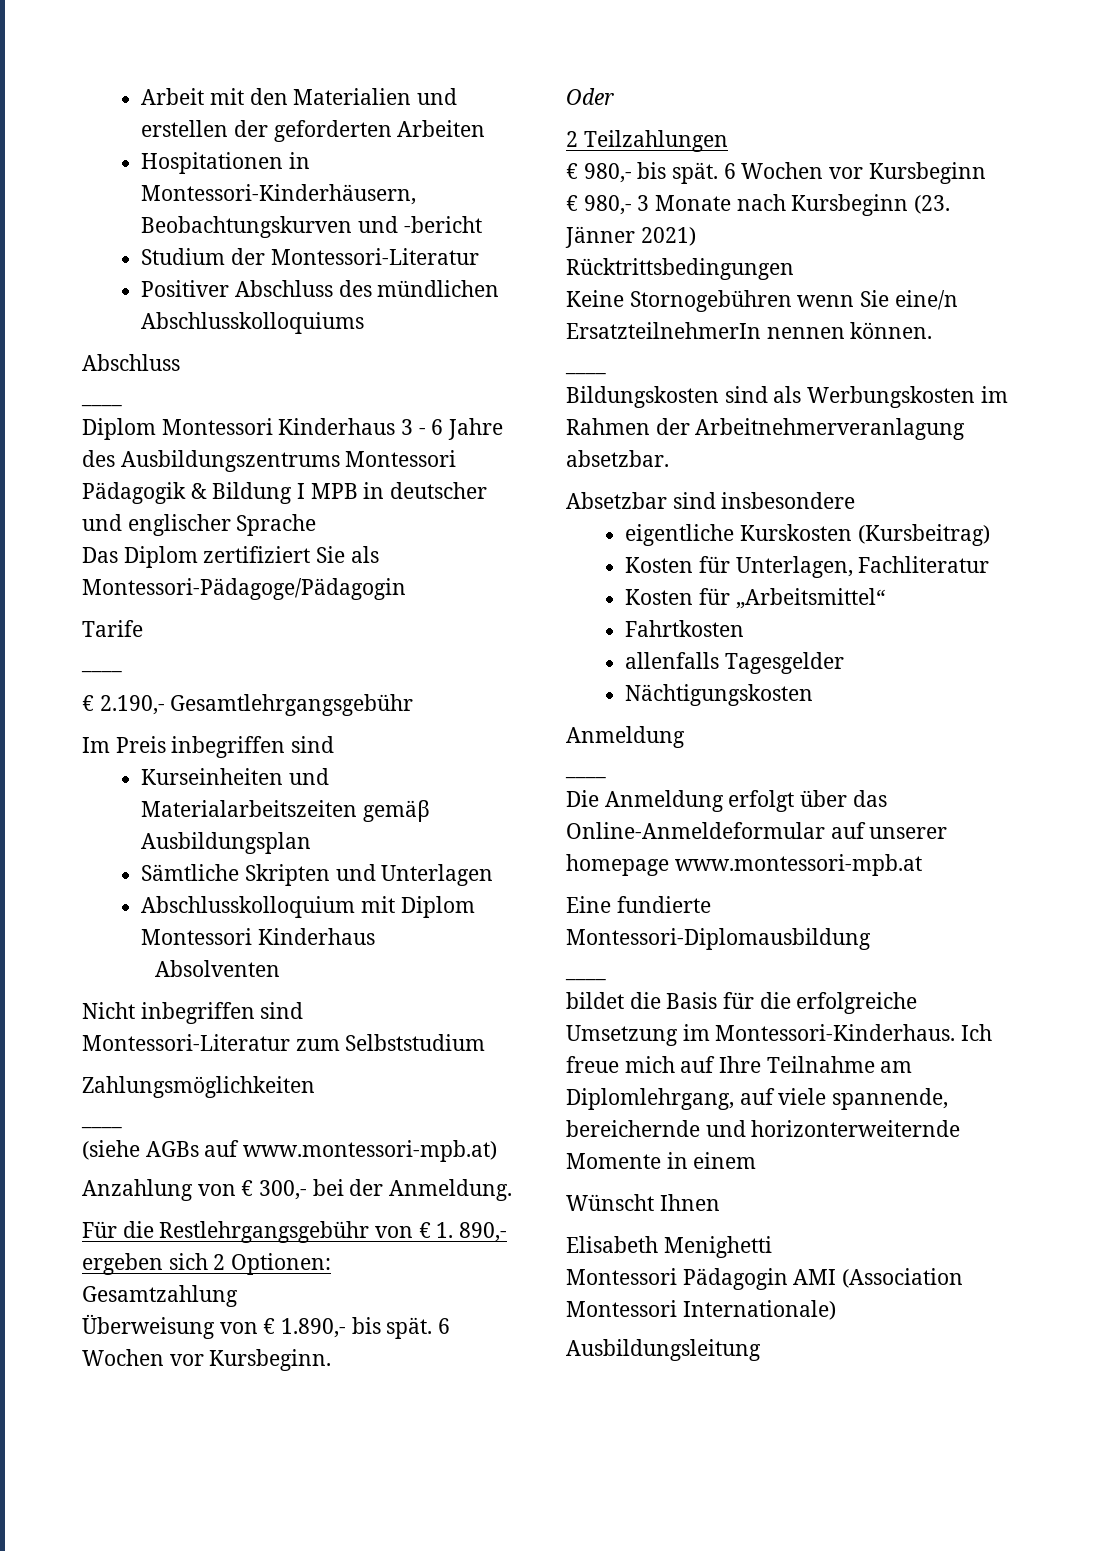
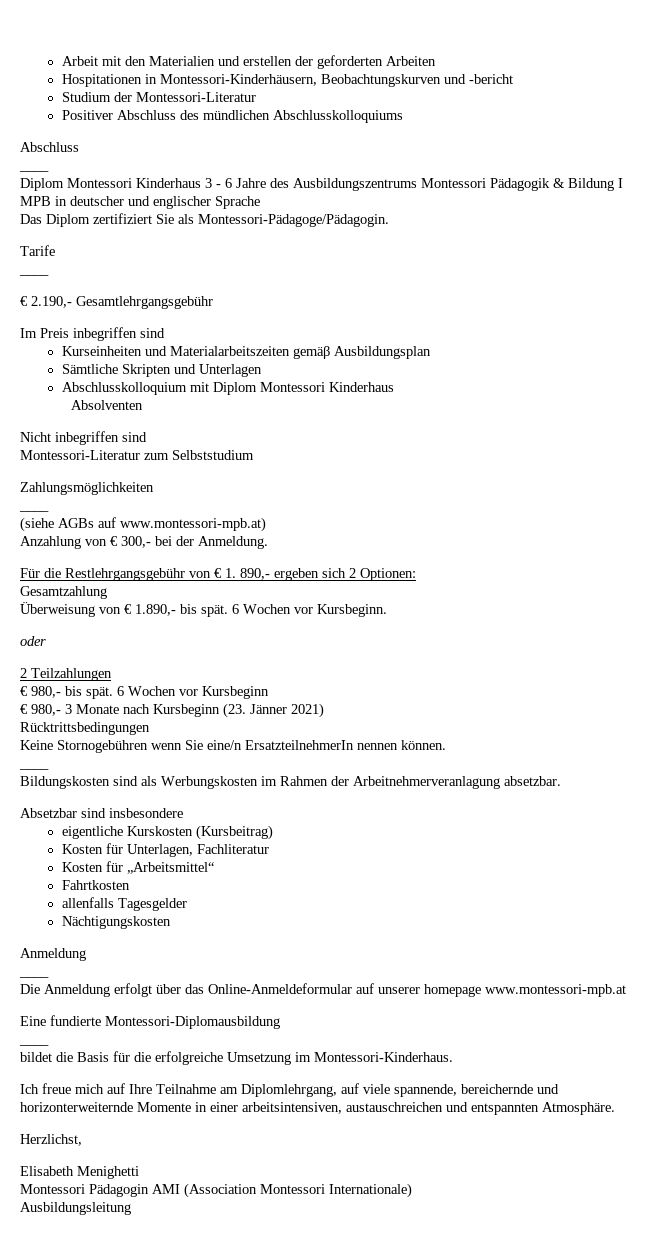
[82,578,406,600] Montessori-Pädagoge/Pädagogin -> [198,214,389,227] Montessori-Pädagoge/Pädagogin.
[566,88,614,105] Oder -> [20,636,46,646] oder
(956, 1032) none -> (453, 1057) //
[693,1152,757,1169] [566,1194,720,1211] einem // Wünscht Ihnen -> [210,1102,615,1115] [20,1134,82,1146] einer arbeitsintensiven, austauschreichen und entspannten Atmosphäre. // Herzlichst,

